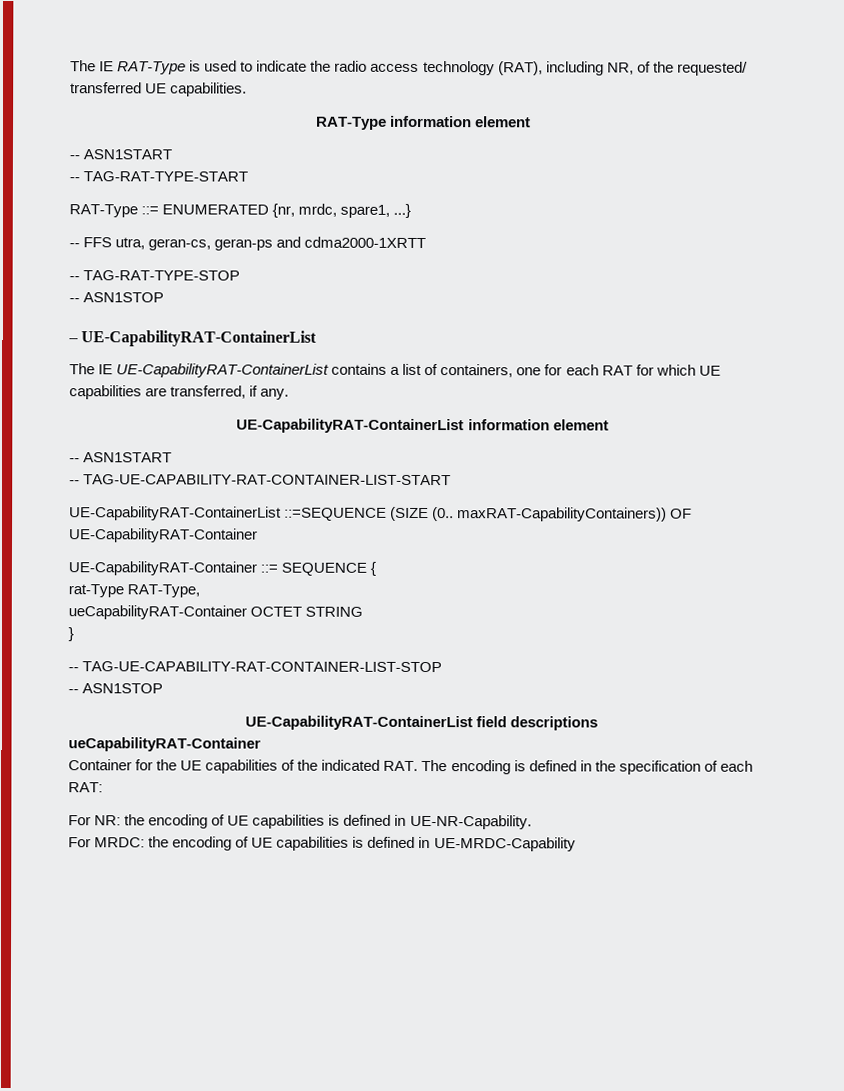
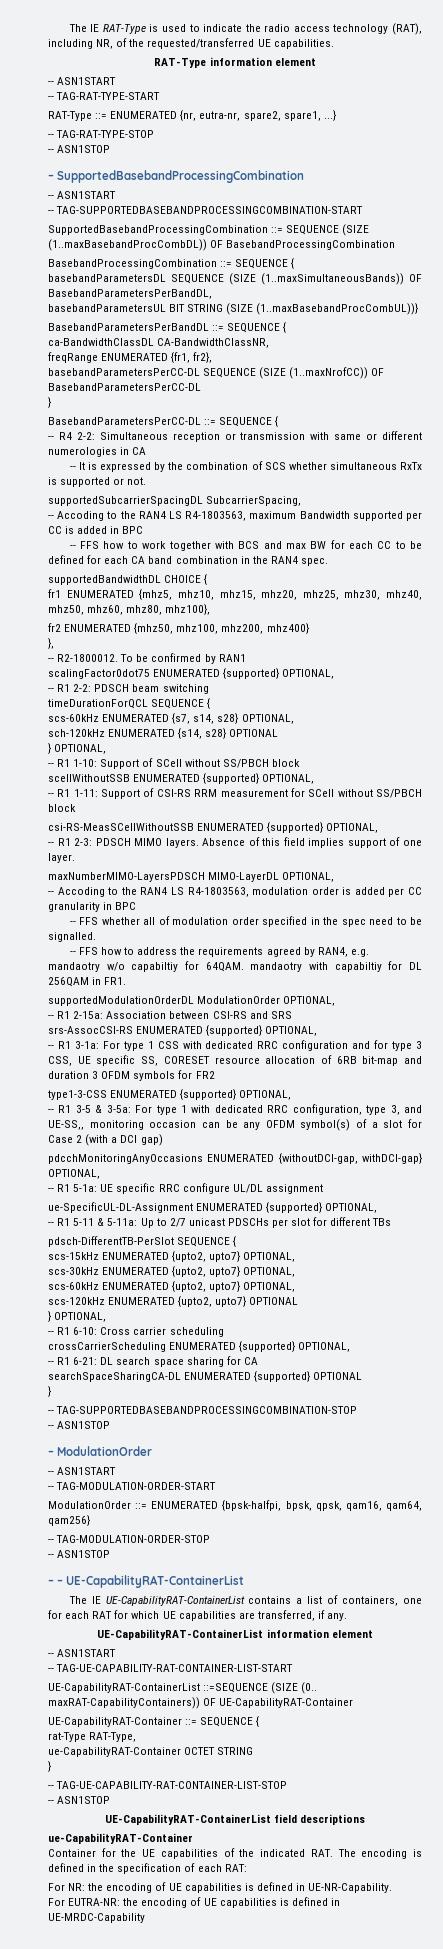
[676,61,748,76] [70,82,142,94] requested/ transferred -> [147,38,255,49] requested/transferred
[298,203,338,217] mrdc, -> [199,111,281,121] eutra-nr, spare2,
[69,236,427,251] // -- FFS utra, geran-cs, geran-ps and cdma2000-1XRTT -> (336, 115) none
(79, 340) none -> [57,170,305,183] [48,191,117,199] [48,206,364,214] [48,224,370,236] [48,239,396,251] [48,258,295,269] [48,273,422,285] [48,289,212,299] [48,303,419,315] [48,322,287,333] [48,338,270,348] [48,352,213,363] [48,367,385,379] [48,383,201,391] [48,397,51,408] [48,416,279,427] [48,431,422,442] [48,447,147,457] [69,461,422,472] [48,477,147,487] [48,496,302,506] [48,511,422,521] [48,526,144,534] [69,540,423,551] [48,555,328,566] [48,574,208,585] [48,589,422,600] [48,604,211,615] [48,623,309,634] [48,638,54,649] [48,653,246,664] [48,668,335,679] [48,684,209,694] [48,698,211,709] [48,713,294,724] [48,728,279,739] [48,743,107,754] [48,758,300,769] [48,773,315,784] [48,788,423,799] [48,804,76,812] [48,822,379,833] [48,837,423,848] [48,853,75,863] [48,872,335,882] [48,887,422,897] [48,902,137,912] [69,916,423,927] [48,932,96,942] [69,947,369,957] [48,961,423,972] [48,977,127,987] [48,996,336,1006] [48,1011,292,1019] [48,1025,318,1036] [48,1040,422,1051] [48,1055,422,1066] [48,1070,215,1081] [48,1089,292,1100] [48,1104,422,1115] [48,1119,422,1131] [48,1134,163,1146] [48,1153,422,1164] [48,1169,100,1179] [48,1183,323,1194] [48,1202,378,1213] [48,1217,392,1228] [48,1236,237,1247] [48,1251,296,1262] [48,1266,296,1277] [48,1281,296,1292] [48,1296,299,1307] [48,1311,107,1322] [48,1327,224,1337] [48,1341,351,1352] [48,1356,258,1367] [48,1371,363,1382] [48,1386,51,1397] [48,1406,358,1414] [48,1421,111,1429] [48,1446,153,1456] [48,1467,117,1475] [48,1482,217,1490] [48,1500,423,1511] [48,1515,90,1526] [48,1535,211,1543] [48,1550,111,1558] [48,1579,64,1585] SupportedBasebandProcessingCombination // -- ASN1START // -- TAG-SUPPORTEDBASEBANDPROCESSINGCOMBINATION-START // SupportedBasebandProcessingCombination ::= SEQUENCE (SIZE (1..maxBasebandProcCombDL)) OF BasebandProcessingCombination // BasebandProcessingCombination ::= SEQUENCE { // basebandParametersDL SEQUENCE (SIZE (1..maxSimultaneousBands)) OF BasebandParametersPerBandDL, // basebandParametersUL BIT STRING (SIZE (1..maxBasebandProcCombUL))} // BasebandParametersPerBandDL ::= SEQUENCE { // ca-BandwidthClassDL CA-BandwidthClassNR, // freqRange ENUMERATED {fr1, fr2}, // basebandParametersPerCC-DL SEQUENCE (SIZE (1..maxNrofCC)) OF BasebandParametersPerCC-DL // } // BasebandParametersPerCC-DL ::= SEQUENCE { // -- R4 2-2: Simultaneous reception or transmission with same or different numerologies in CA // -- It is expressed by the combination of SCS whether simultaneous RxTx is supported or not. // supportedSubcarrierSpacingDL SubcarrierSpacing, // -- Accoding to the RAN4 LS R4-1803563, maximum Bandwidth supported per CC is added in BPC // -- FFS how to work together with BCS and max BW for each CC to be defined for each CA band combination in the RAN4 spec. // supportedBandwidthDL CHOICE { // fr1 ENUMERATED {mhz5, mhz10, mhz15, mhz20, mhz25, mhz30, mhz40, mhz50, mhz60, mhz80, mhz100}, // fr2 ENUMERATED {mhz50, mhz100, mhz200, mhz400} // }, // -- R2-1800012. To be confirmed by RAN1 // scalingFactor0dot75 ENUMERATED {supported} OPTIONAL, // -- R1 2-2: PDSCH beam switching // timeDurationForQCL SEQUENCE { // scs-60kHz ENUMERATED {s7, s14, s28} OPTIONAL, // sch-120kHz ENUMERATED {s14, s28} OPTIONAL // } OPTIONAL, // -- R1 1-10: Support of SCell without SS/PBCH block // scellWithoutSSB ENUMERATED {supported} OPTIONAL, // -- R1 1-11: Support of CSI-RS RRM measurement for SCell without SS/PBCH block // csi-RS-MeasSCellWithoutSSB ENUMERATED {supported} OPTIONAL, // -- R1 2-3: PDSCH MIMO layers. Absence of this field implies support of one layer. // maxNumberMIMO-LayersPDSCH MIMO-LayerDL OPTIONAL, // -- Accoding to the RAN4 LS R4-1803563, modulation order is added per CC granularity in BPC // -- FFS whether all of modulation order specified in the spec need to be signalled. // -- FFS how to address the requirements agreed by RAN4, e.g. mandaotry w/o capabiltiy for 64QAM. mandaotry with capabiltiy for DL 256QAM in FR1. // supportedModulationOrderDL ModulationOrder OPTIONAL, // -- R1 2-15a: Association between CSI-RS and SRS // srs-AssocCSI-RS ENUMERATED {supported} OPTIONAL, // -- R1 3-1a: For type 1 CSS with dedicated RRC configuration and for type 3 CSS, UE specific SS, CORESET resource allocation of 6RB bit-map and duration 3 OFDM symbols for FR2 // type1-3-CSS ENUMERATED {supported} OPTIONAL, // -- R1 3-5 & 3-5a: For type 1 with dedicated RRC configuration, type 3, and UE-SS,, monitoring occasion can be any OFDM symbol(s) of a slot for Case 2 (with a DCI gap) // pdcchMonitoringAnyOccasions ENUMERATED {withoutDCI-gap, withDCI-gap} OPTIONAL, // -- R1 5-1a: UE specific RRC configure UL/DL assignment // ue-SpecificUL-DL-Assignment ENUMERATED {supported} OPTIONAL, // -- R1 5-11 & 5-11a: Up to 2/7 unicast PDSCHs per slot for different TBs // pdsch-DifferentTB-PerSlot SEQUENCE { // scs-15kHz ENUMERATED {upto2, upto7} OPTIONAL, // scs-30kHz ENUMERATED {upto2, upto7} OPTIONAL, // scs-60kHz ENUMERATED {upto2, upto7} OPTIONAL, // scs-120kHz ENUMERATED {upto2, upto7} OPTIONAL // } OPTIONAL, // -- R1 6-10: Cross carrier scheduling // crossCarrierScheduling ENUMERATED {supported} OPTIONAL, // -- R1 6-21: DL search space sharing for CA // searchSpaceSharingCA-DL ENUMERATED {supported} OPTIONAL // } // -- TAG-SUPPORTEDBASEBANDPROCESSINGCOMBINATION-STOP // -- ASN1STOP // – ModulationOrder // -- ASN1START // -- TAG-MODULATION-ORDER-START // ModulationOrder ::= ENUMERATED {bpsk-halfpi, bpsk, qpsk, qam16, qam64, qam256} // -- TAG-MODULATION-ORDER-STOP // -- ASN1STOP // – –
[68,605,247,620] ueCapabilityRAT-Container -> [48,1747,181,1757] ue-CapabilityRAT-Container
[68,737,261,752] ueCapabilityRAT-Container -> [48,1833,193,1844] ue-CapabilityRAT-Container
[94,837,146,848] MRDC: -> [68,1898,121,1906] EUTRA-NR:

